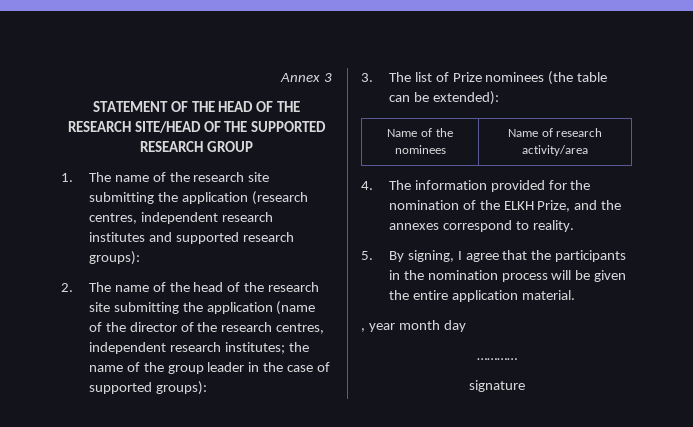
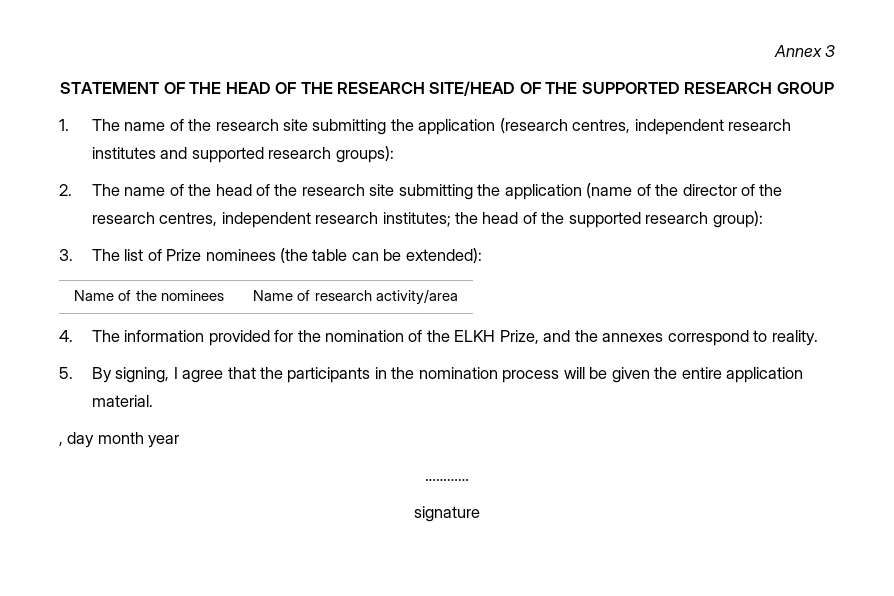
[88,362,331,374] [88,381,207,395] name of the group leader in the case of supported groups): -> [482,211,763,228] head of the supported research group):
(365, 330) none -> [67,432,144,448] day month
[398,320,466,332] month day -> (180, 441) none

